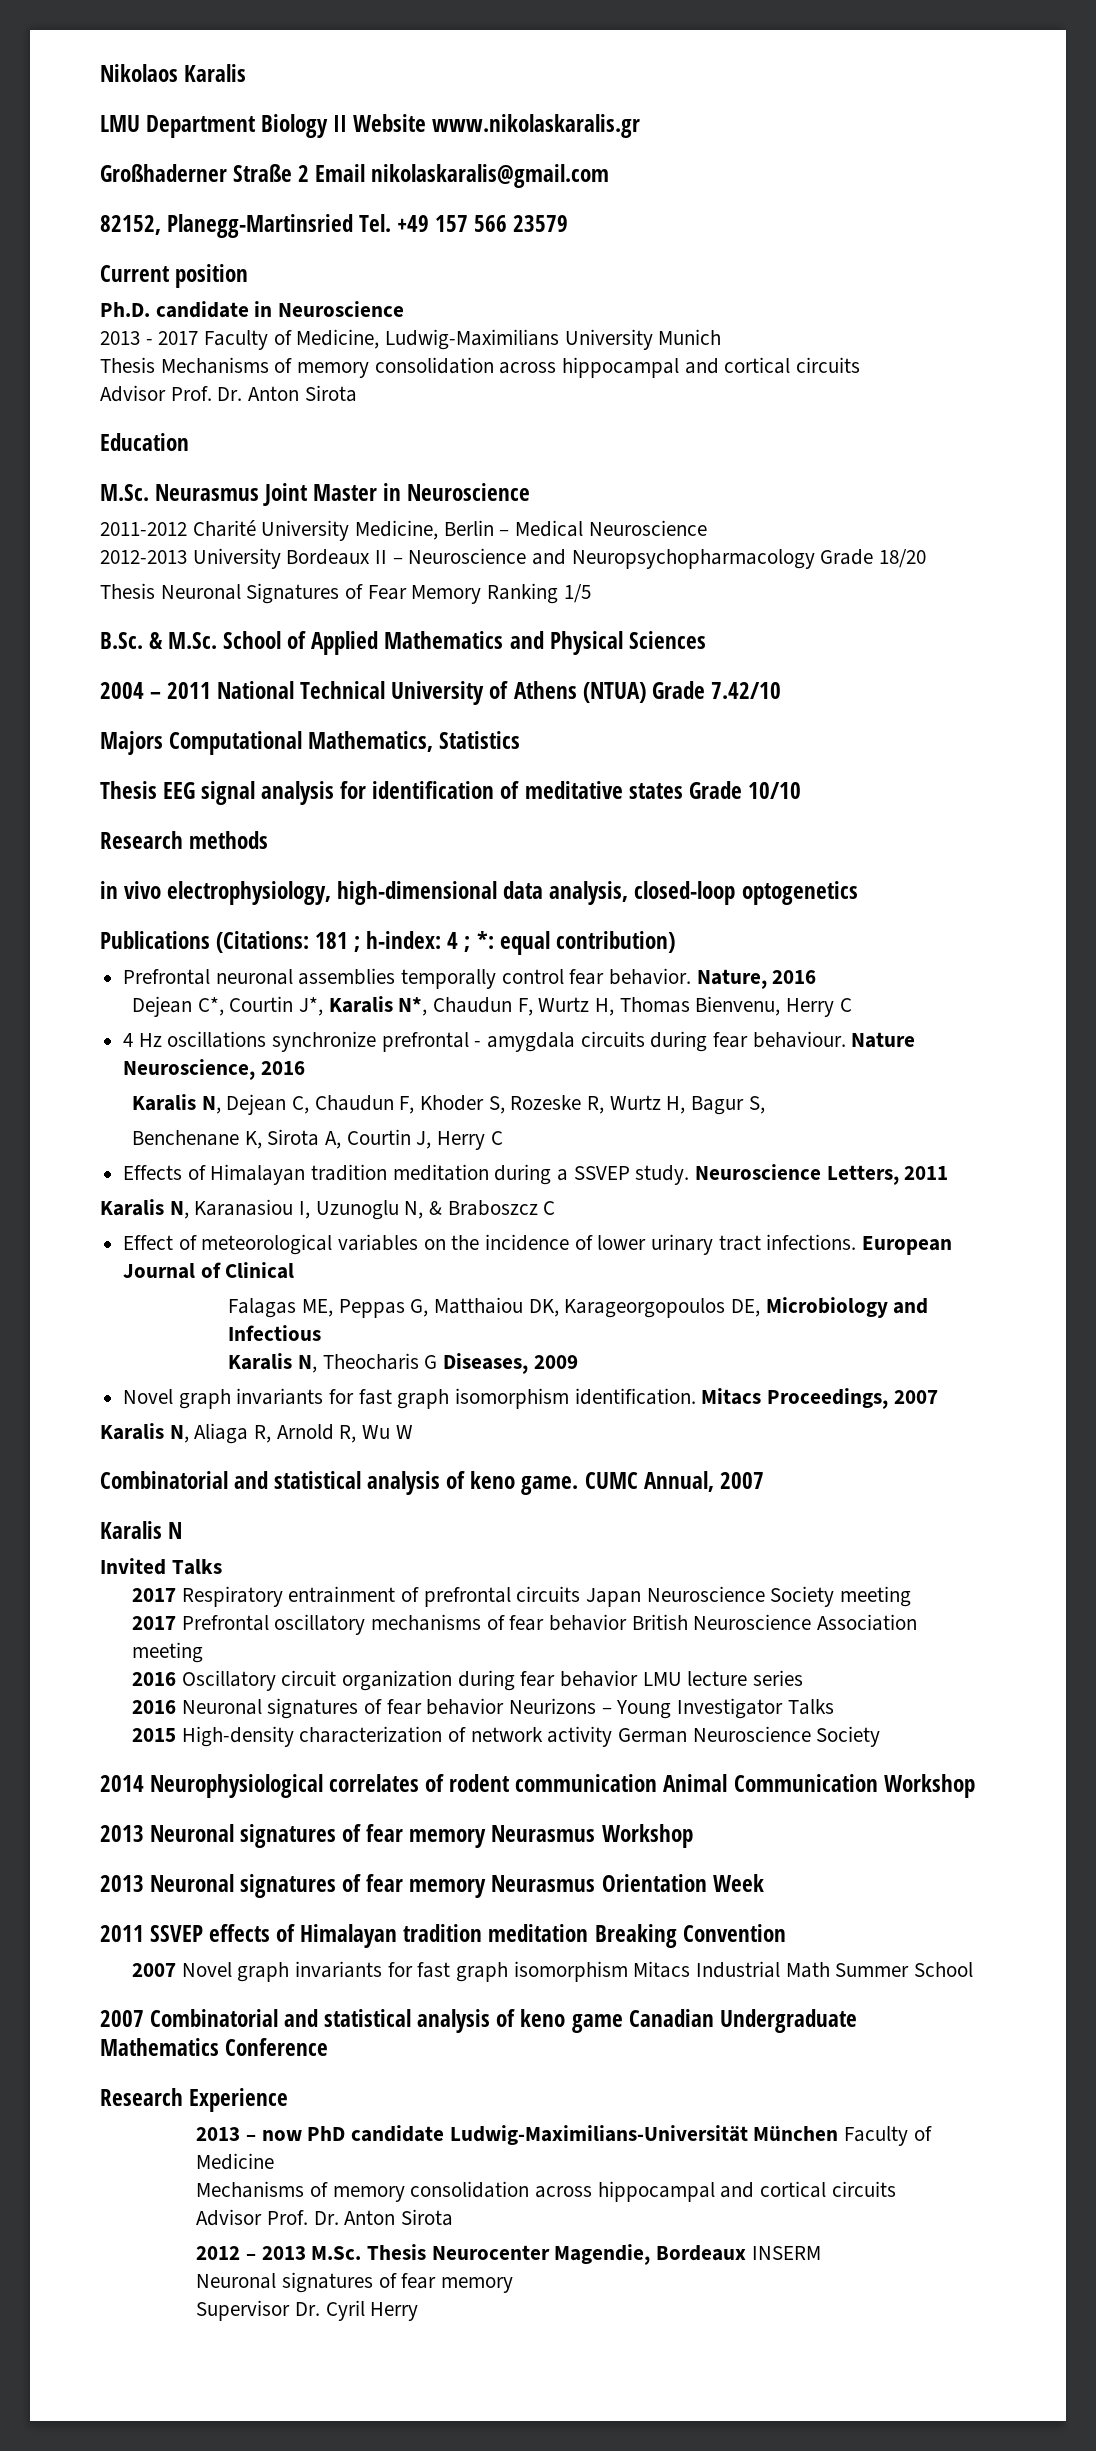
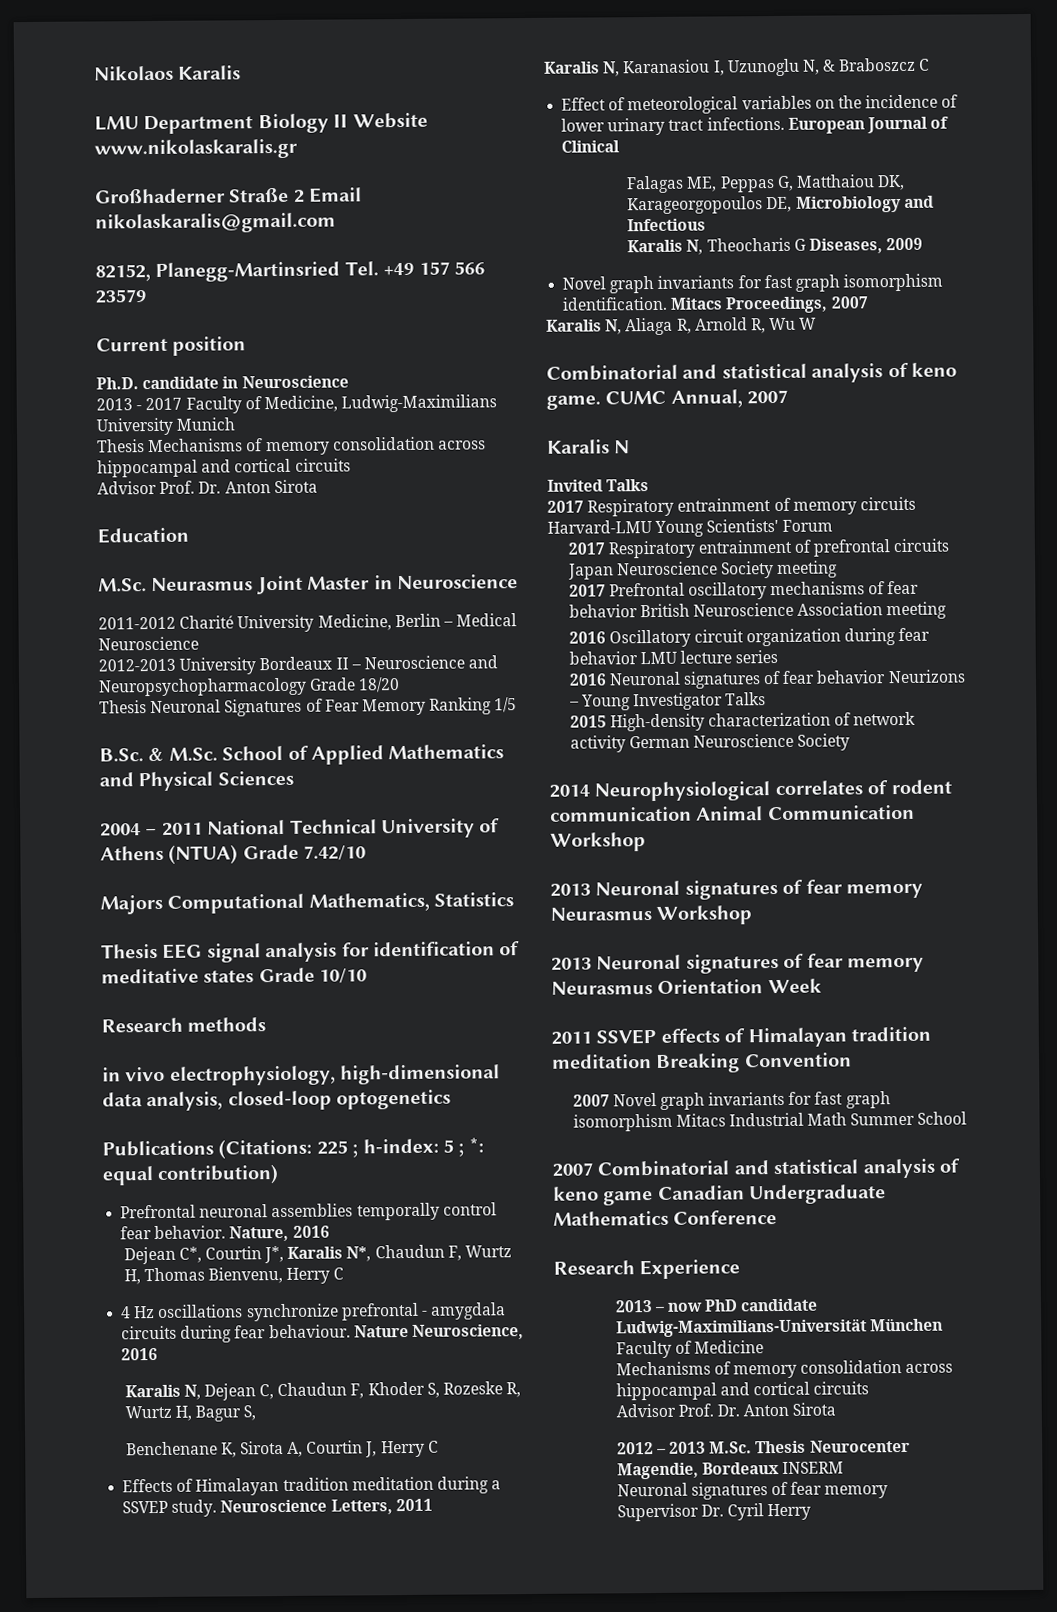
[315,932,349,949] 181 -> [316,1140,348,1155] 225
[447,932,459,949] 4 -> [443,1139,454,1153] 5
(222, 1567) none -> [547,496,916,517] [547,518,833,537] // 2017 Respiratory entrainment of memory circuits Harvard-LMU Young Scientists' Forum

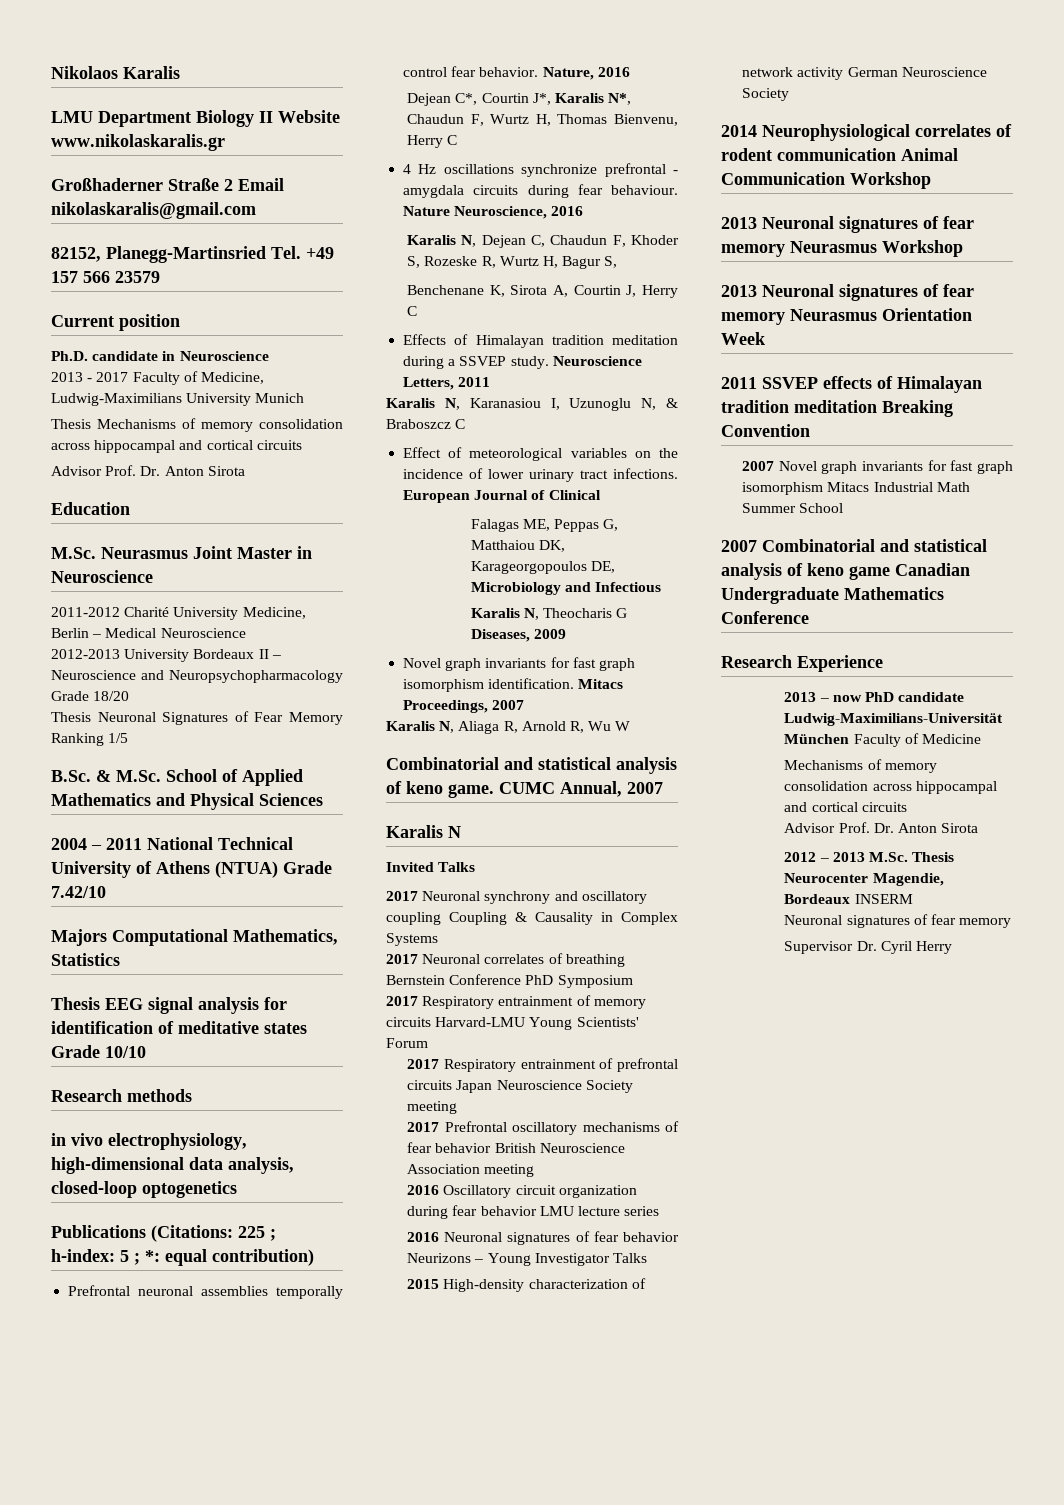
(650, 485) none -> [386,891,647,904] [386,912,678,925] [386,933,438,946] [386,953,625,967] [386,974,633,988] // 2017 Neuronal synchrony and oscillatory coupling Coupling & Causality in Complex Systems // 2017 Neuronal correlates of breathing Bernstein Conference PhD Symposium

